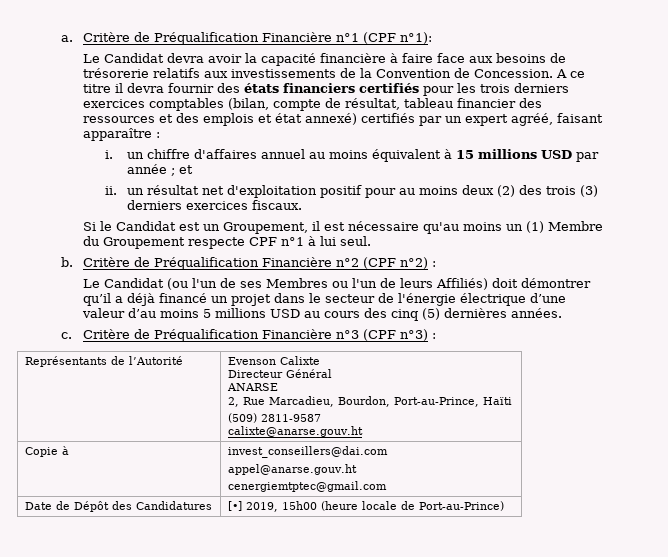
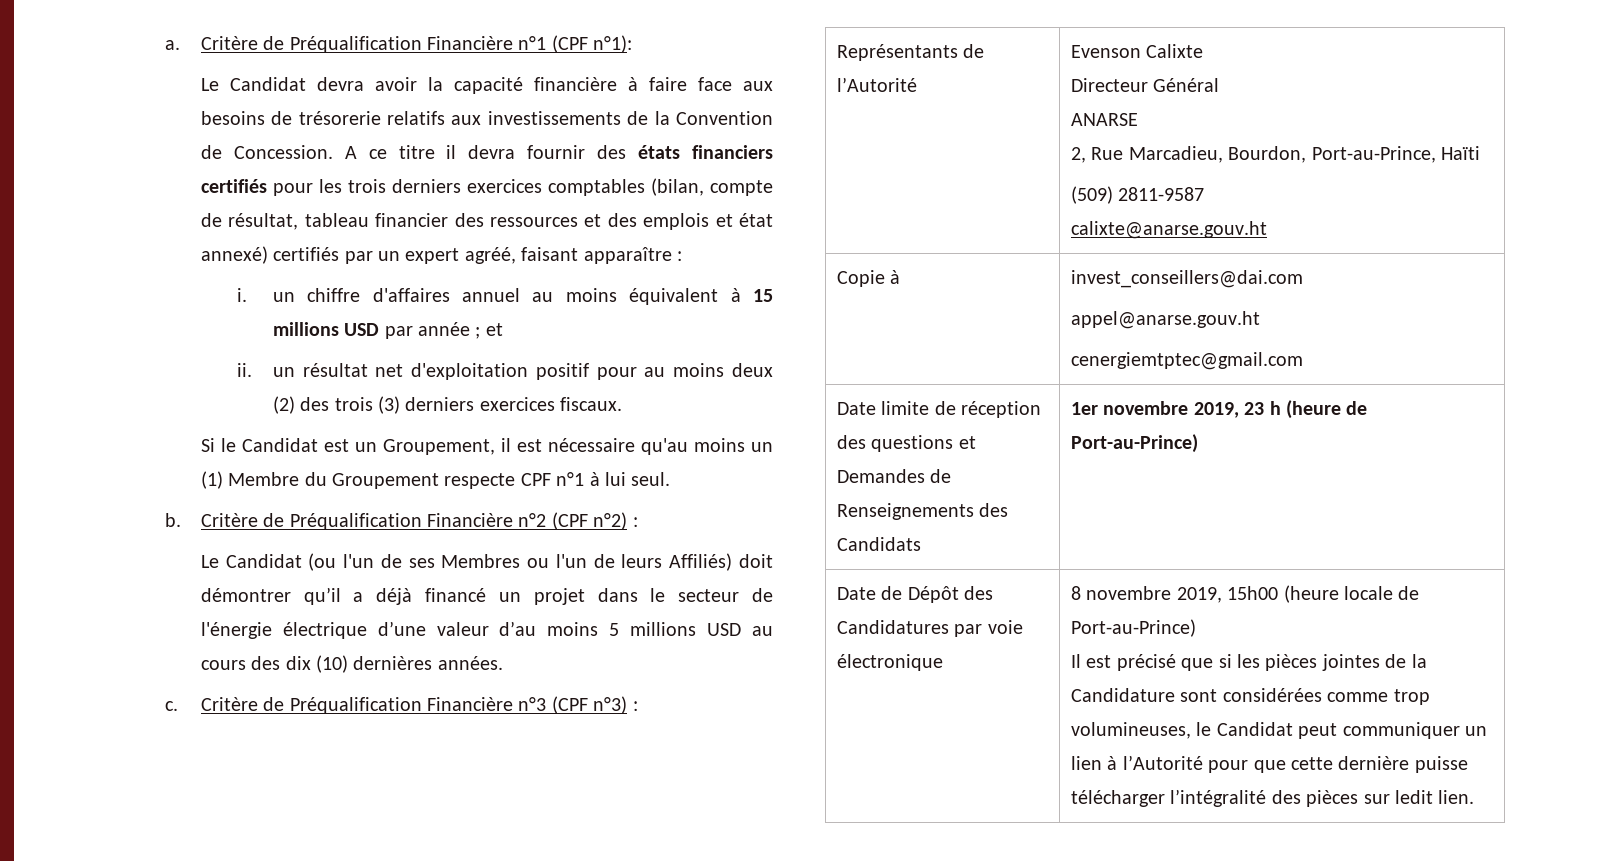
[391,308,441,321] cinq (5) -> [285,655,349,673] dix (10)
(388, 486) none -> [837,401,1042,418] [837,435,976,452] [837,469,952,483] [837,503,1009,520] [837,537,922,551] [1071,400,1368,419] [1071,434,1199,453] // Date limite de réception des questions et Demandes de Renseignements des Candidats | 1er novembre 2019, 23 h (heure de Port-au-Prince)
[228,501,243,511] | [•] -> [954,620,1023,637] [837,654,944,671] [1071,586,1172,600] par voie électronique | 8 novembre
(505, 506) none -> [1071,654,1427,671] [1071,688,1430,705] [1071,722,1488,739] [1071,755,1468,773] [1071,789,1475,807] // Il est précisé que si les pièces jointes de la Candidature sont considérées comme trop volumineuses, le Candidat peut communiquer un lien à l’Autorité pour que cette dernière puisse télécharger l’intégralité des pièces sur ledit lien.

